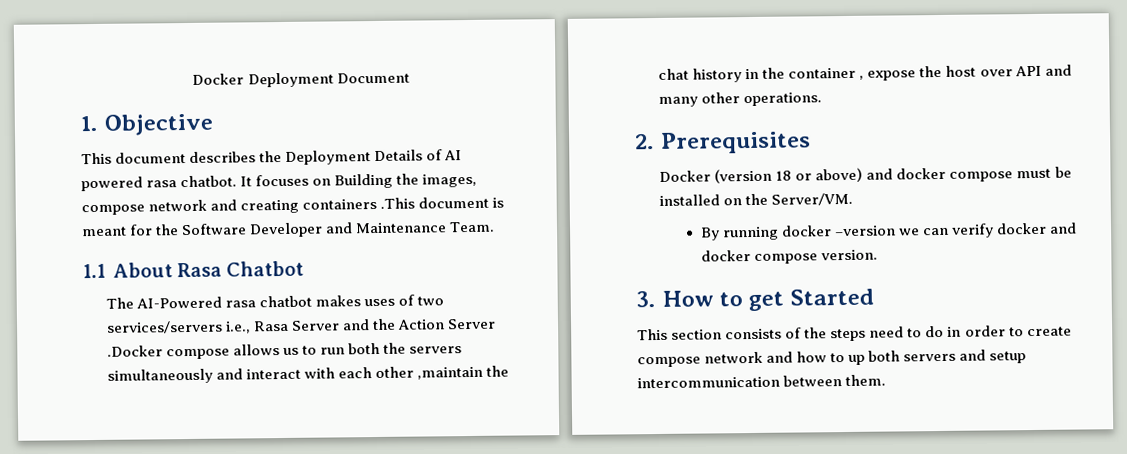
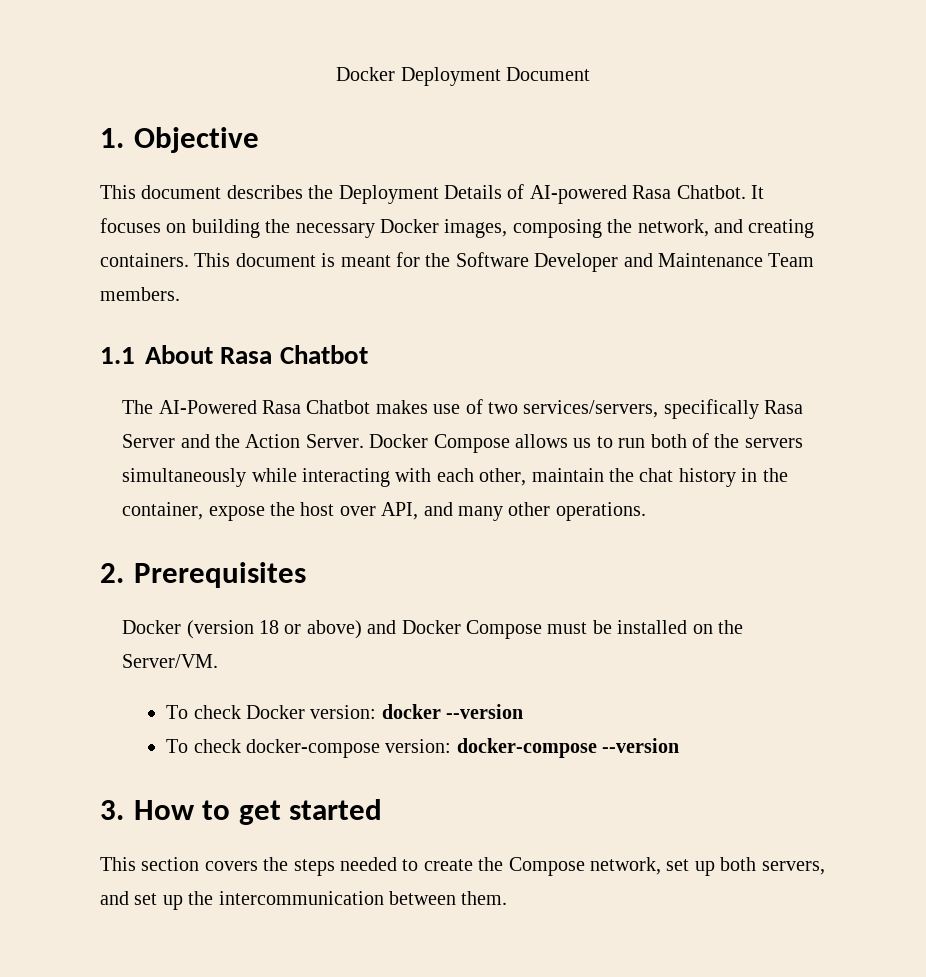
[444,150,463,161] [81,173,478,192] [81,197,416,216] AI powered rasa chatbot. It focuses on Building the images, compose network and creating containers .This -> [529,185,764,204] [100,218,815,238] [100,253,231,267] AI-powered Rasa Chatbot. It focuses on building the necessary Docker images, composing the network, and creating containers. This
[449,221,496,233] Team. -> [768,253,815,267] [100,287,180,301] Team members.
[225,294,445,308] [106,320,252,334] rasa chatbot makes uses of two services/servers i.e., -> [261,399,759,419] Rasa Chatbot makes use of two services/servers, specifically
[447,318,497,330] [107,345,231,360] Server .Docker compose -> [305,434,510,453] Server. Docker Compose
(381, 348) none -> [691,433,709,448] of
[216,366,484,380] and interact with each other ,maintain -> [251,468,604,487] while interacting with each other, maintain
[788,67,865,80] container , -> [122,502,204,520] container,
[1014,65,1042,77] API -> [381,502,419,520] API,
[896,167,1014,182] docker compose -> [401,620,542,639] Docker Compose
[700,222,1078,241] [700,249,878,264] By running docker –version we can verify docker and docker compose version. -> [166,704,524,719] [166,738,680,758] To check Docker version: docker --version // To check docker-compose version: docker-compose --version
[789,288,874,306] Started -> [289,799,383,820] started
[725,325,1072,342] [637,349,1027,368] consists of the steps need to do in order to create compose network and how to up both servers and setup -> [204,857,825,876] [100,891,214,910] covers the steps needed to create the Compose network, set up both servers, and set up the

